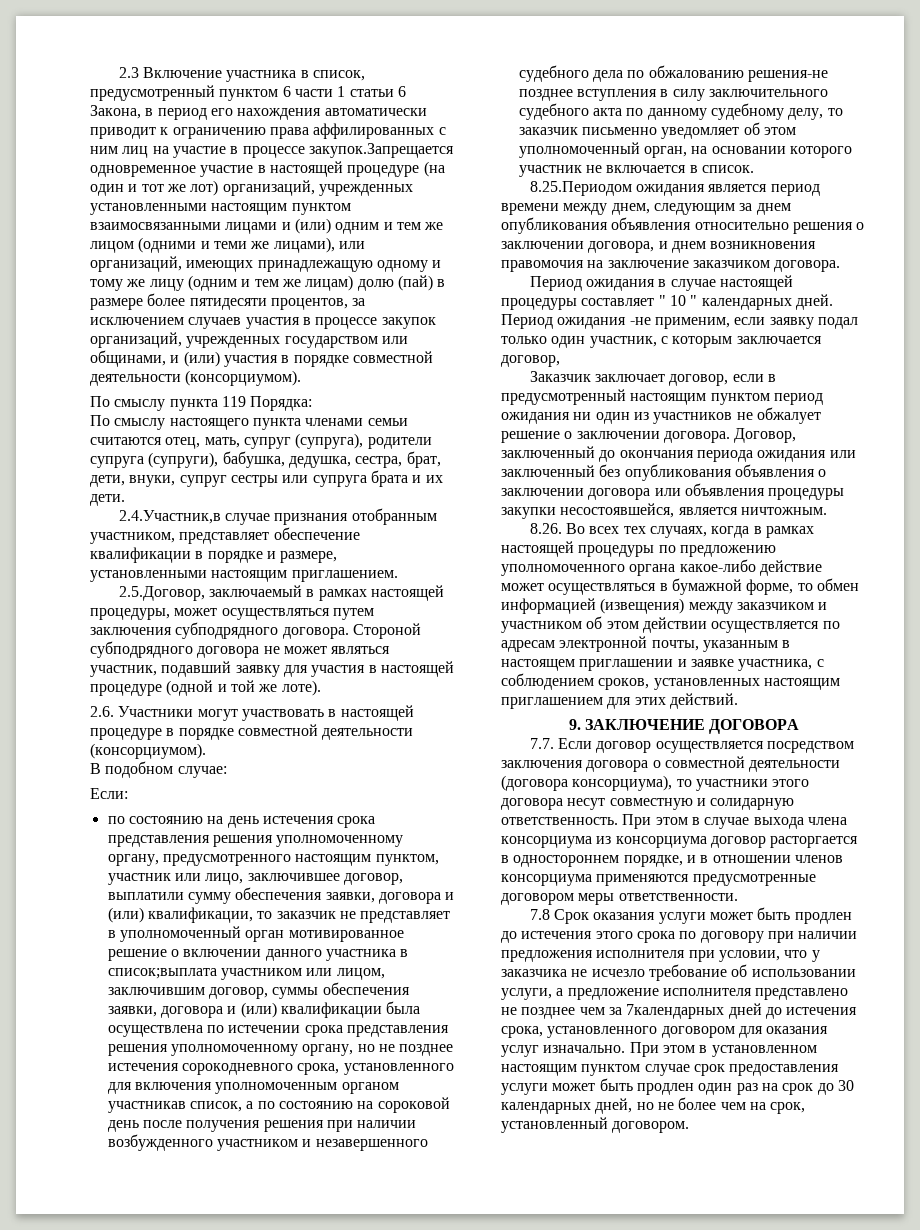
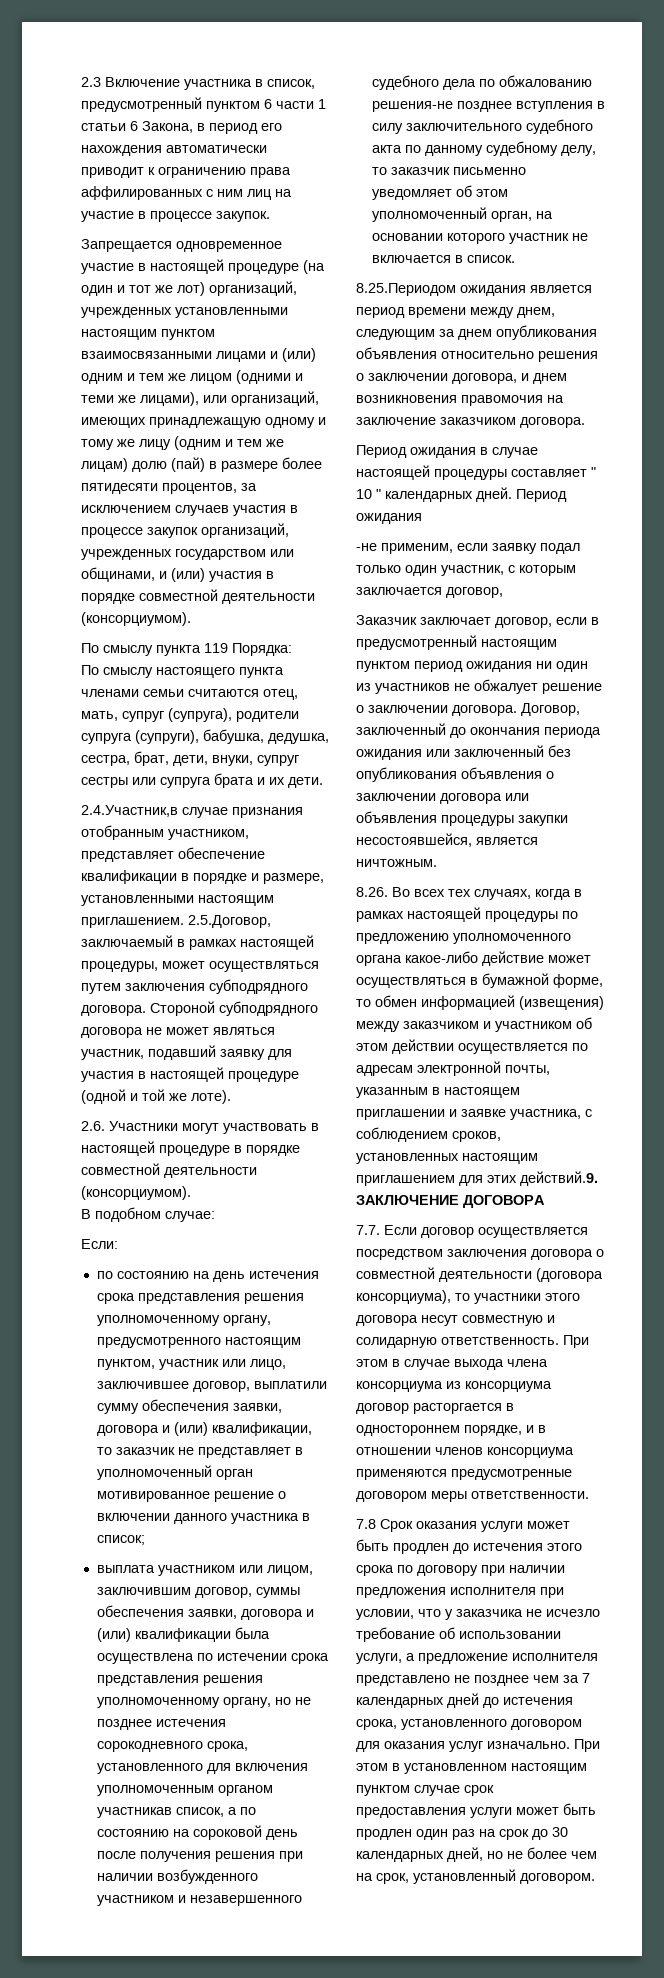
[308,143,454,158] закупок.Запрещается -> [216,211,270,222] [81,239,172,252] закупок. // Запрещается
(398, 576) // -> (184, 922) none
[107,968,217,979] список;выплата -> [96,1535,145,1545] [96,1565,155,1573] список; // выплата
(627, 323) none -> (422, 518) //
[669,693,738,709] [568,719,581,730] действий. // 9. -> [520,1171,598,1186] действий.9.
[626,1004,725,1019] 7календарных -> [582,1673,590,1683] [356,1697,444,1708] 7 календарных

